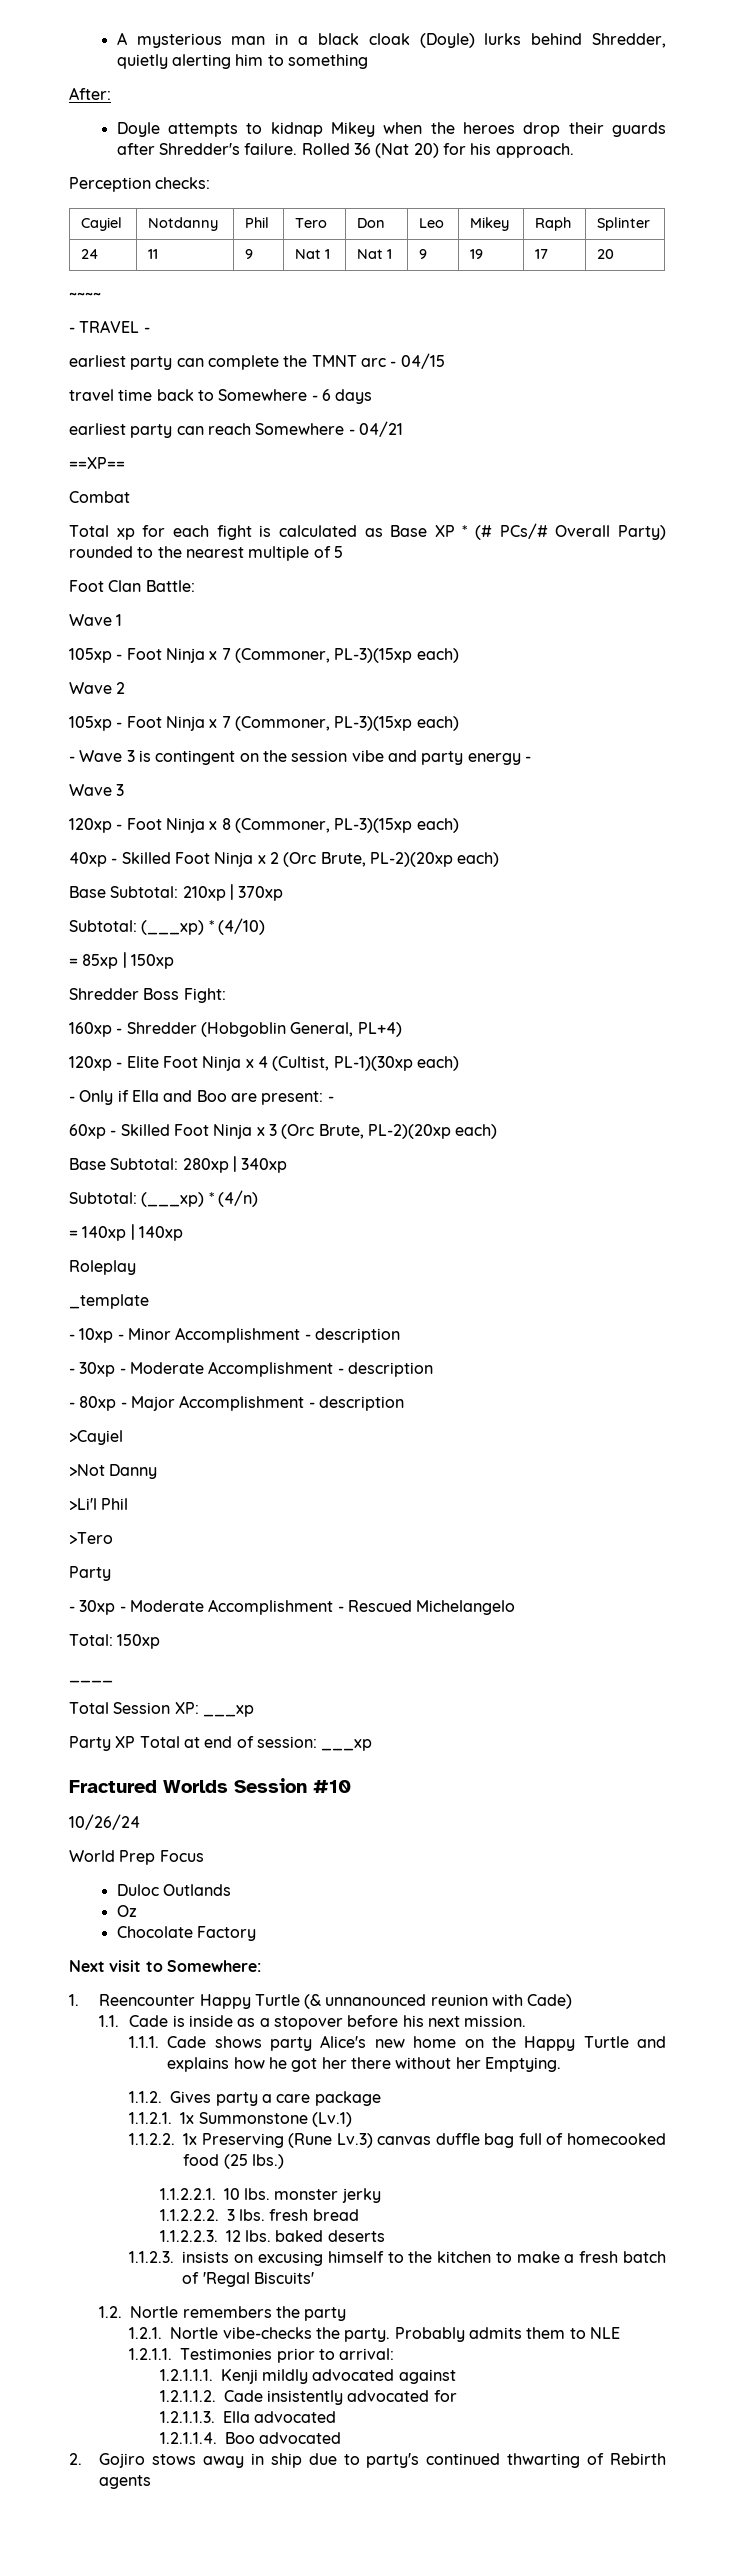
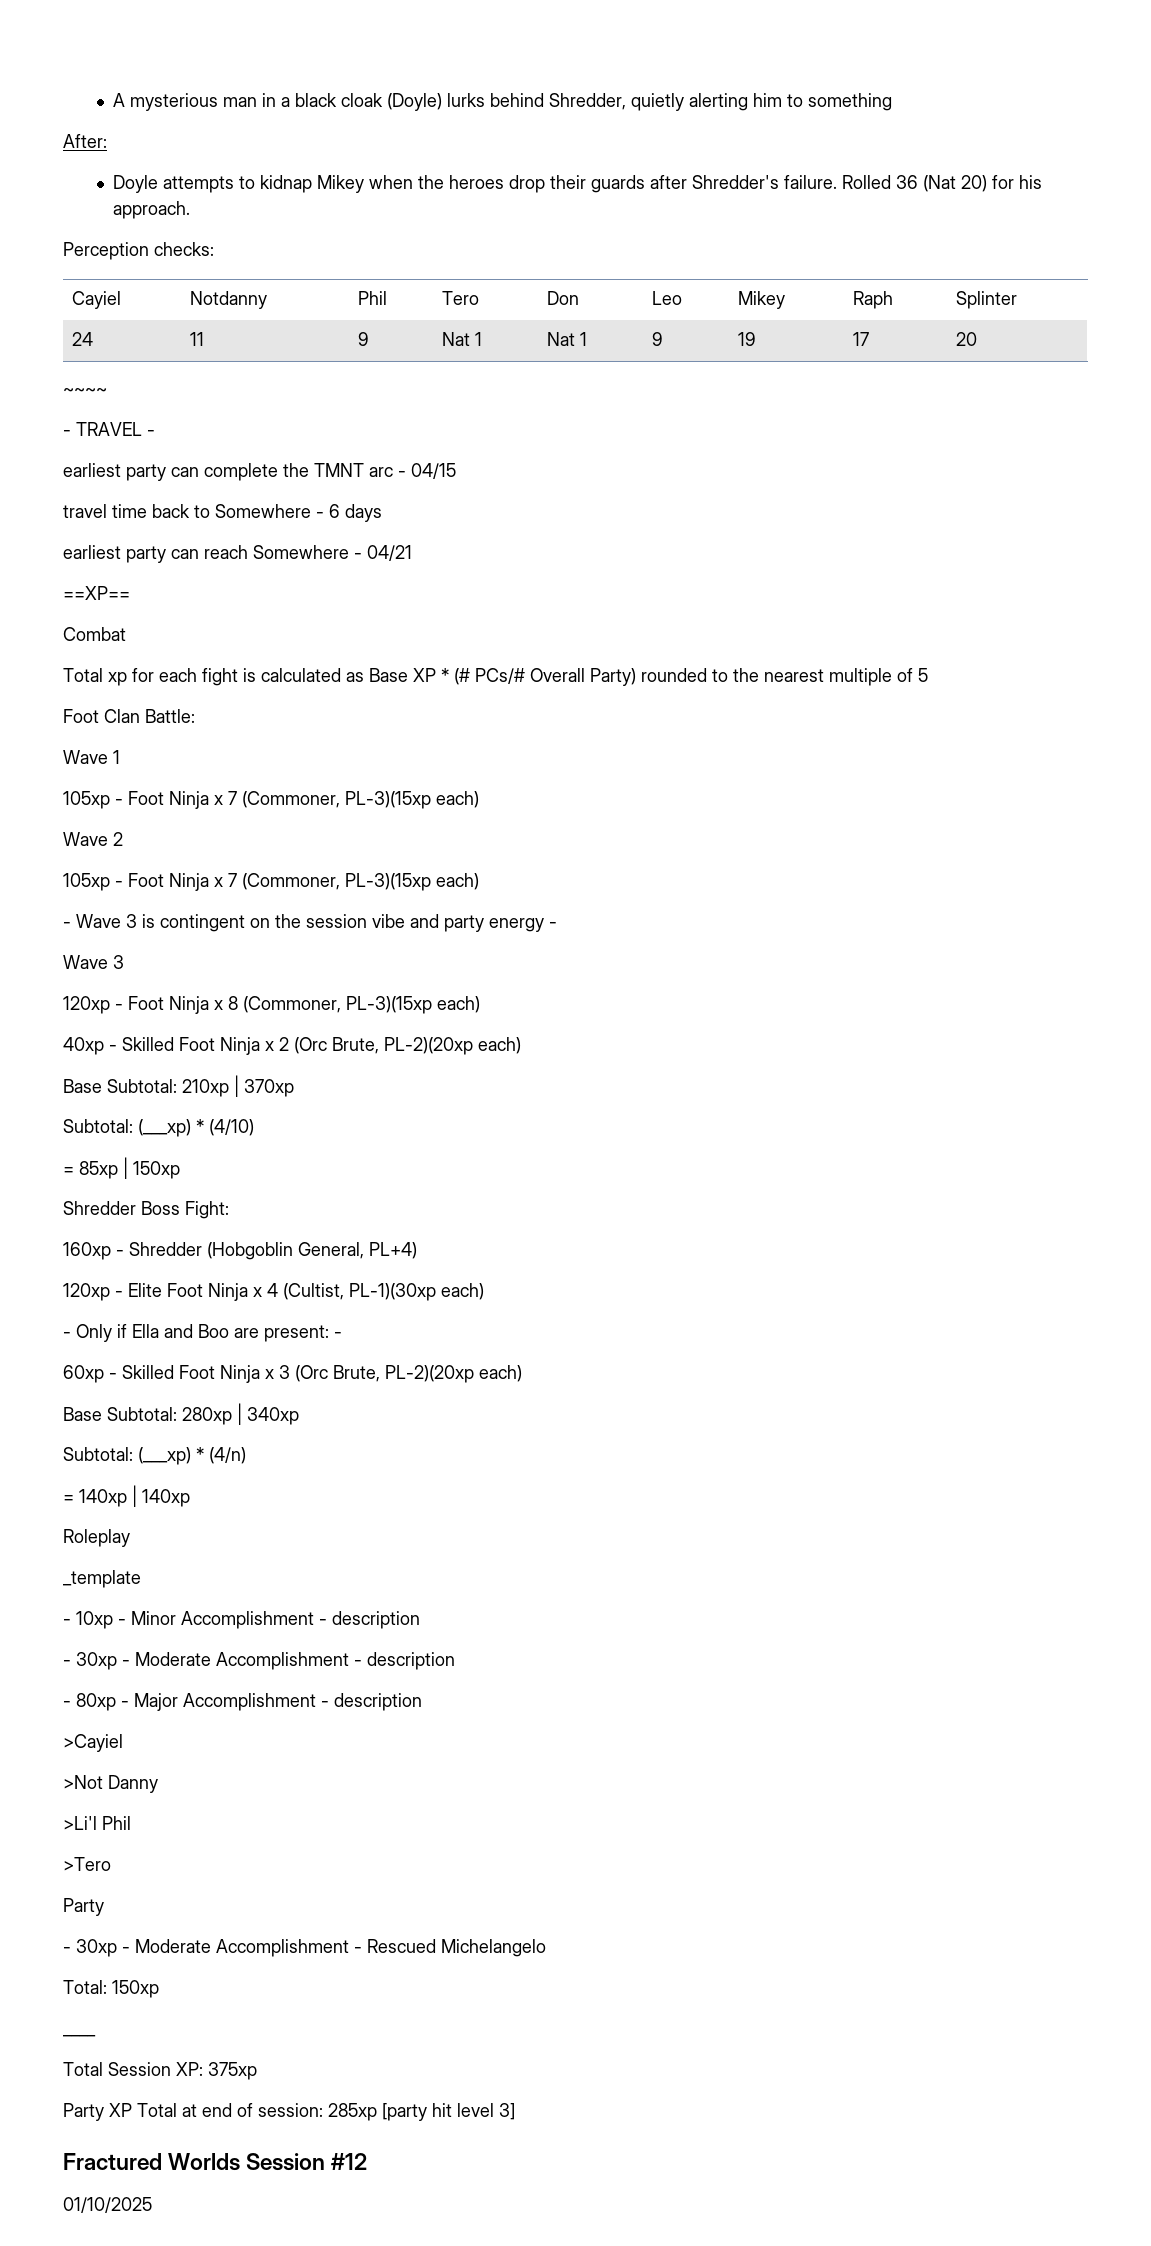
[202,1705,254,1717] ___xp -> [208,2062,257,2080] 375xp
[321,1739,373,1751] [69,1778,351,1793] [69,1814,140,1830] [69,1850,204,1865] [116,1884,232,1896] [116,1905,137,1917] [116,1926,257,1941] [69,1960,261,1972] [69,1994,573,2009] [99,2015,527,2030] [129,2035,666,2051] [167,2057,561,2072] [129,2091,381,2106] [129,2112,353,2127] [129,2133,667,2148] [183,2154,285,2169] [159,2188,381,2203] [159,2209,359,2221] [159,2230,385,2242] [129,2251,666,2266] [182,2272,315,2287] [99,2306,347,2321] [129,2327,620,2342] [129,2348,395,2363] [159,2369,456,2384] [159,2390,457,2405] [159,2411,336,2423] [159,2432,341,2444] [69,2453,667,2468] [99,2475,152,2489] ___xp // Fractured Worlds Session #10 // 10/26/24 // World Prep Focus // Duloc Outlands // Oz // Chocolate Factory // Next visit to Somewhere: // 1. Reencounter Happy Turtle (& unnanounced reunion with Cade) // 1.1. Cade is inside as a stopover before his next mission. // 1.1.1. Cade shows party Alice's new home on the Happy Turtle and explains how he got her there without her Emptying. // 1.1.2. Gives party a care package // 1.1.2.1. 1x Summonstone (Lv.1) // 1.1.2.2. 1x Preserving (Rune Lv.3) canvas duffle bag full of homecooked food (25 lbs.) // 1.1.2.2.1. 10 lbs. monster jerky // 1.1.2.2.2. 3 lbs. fresh bread // 1.1.2.2.3. 12 lbs. baked deserts // 1.1.2.3. insists on excusing himself to the kitchen to make a fresh batch of 'Regal Biscuits' // 1.2. Nortle remembers the party // 1.2.1. Nortle vibe-checks the party. Probably admits them to NLE // 1.2.1.1. Testimonies prior to arrival: // 1.2.1.1.1. Kenji mildly advocated against // 1.2.1.1.2. Cade insistently advocated for // 1.2.1.1.3. Ella advocated // 1.2.1.1.4. Boo advocated // 2. Gojiro stows away in ship due to party's continued thwarting of Rebirth agents -> [328,2103,515,2121] [63,2153,368,2171] [63,2197,152,2213] 285xp [party hit level 3] // Fractured Worlds Session #12 // 01/10/2025

